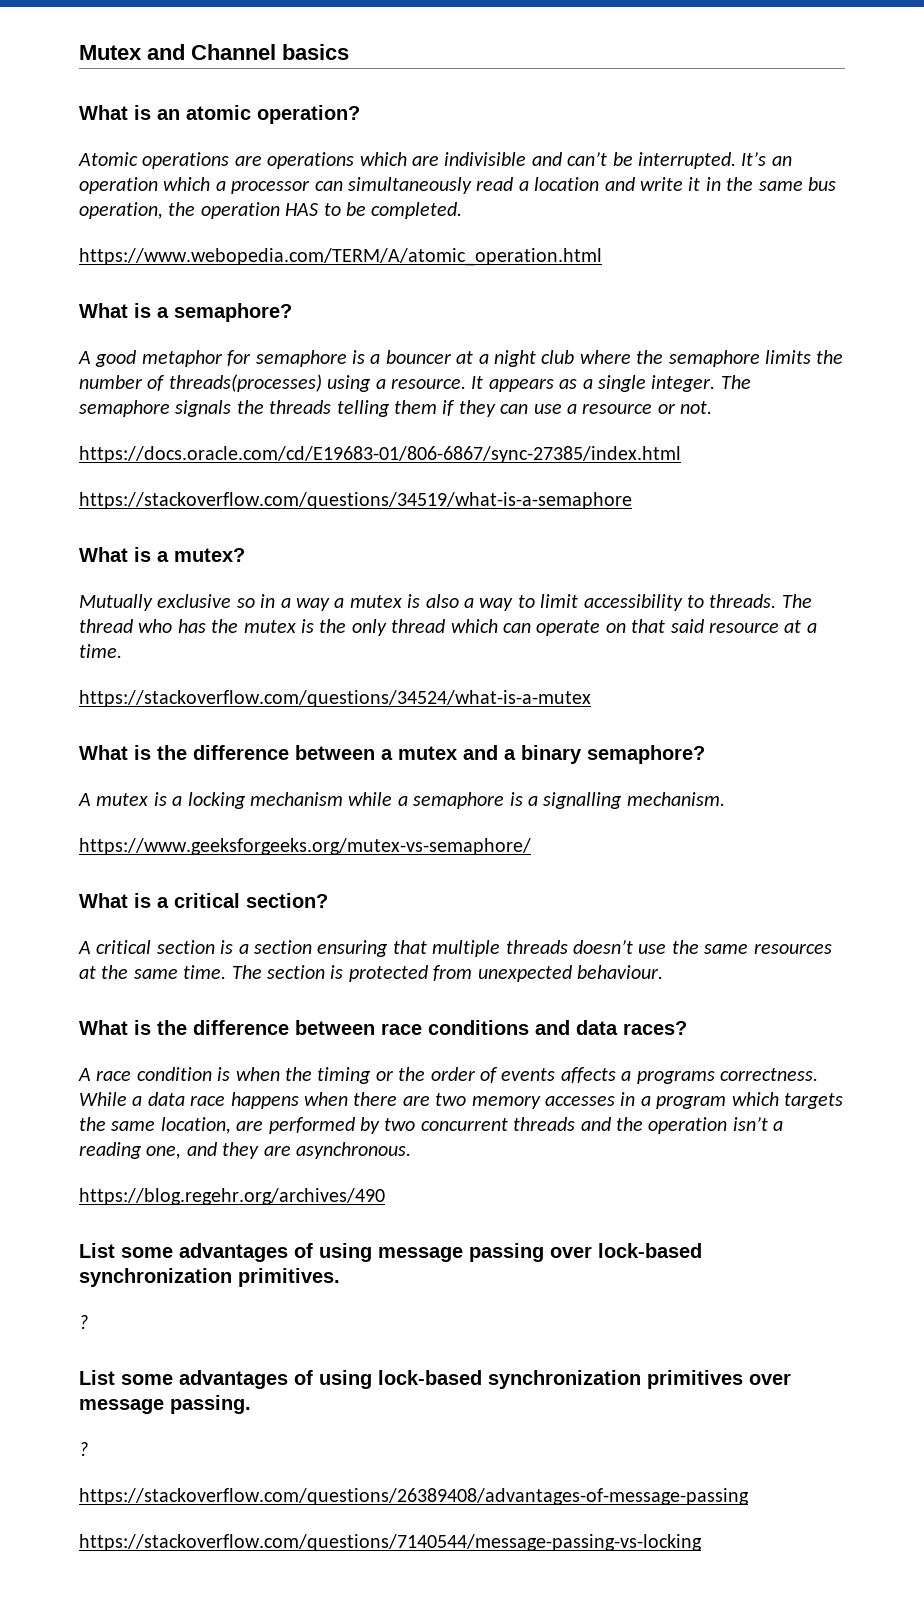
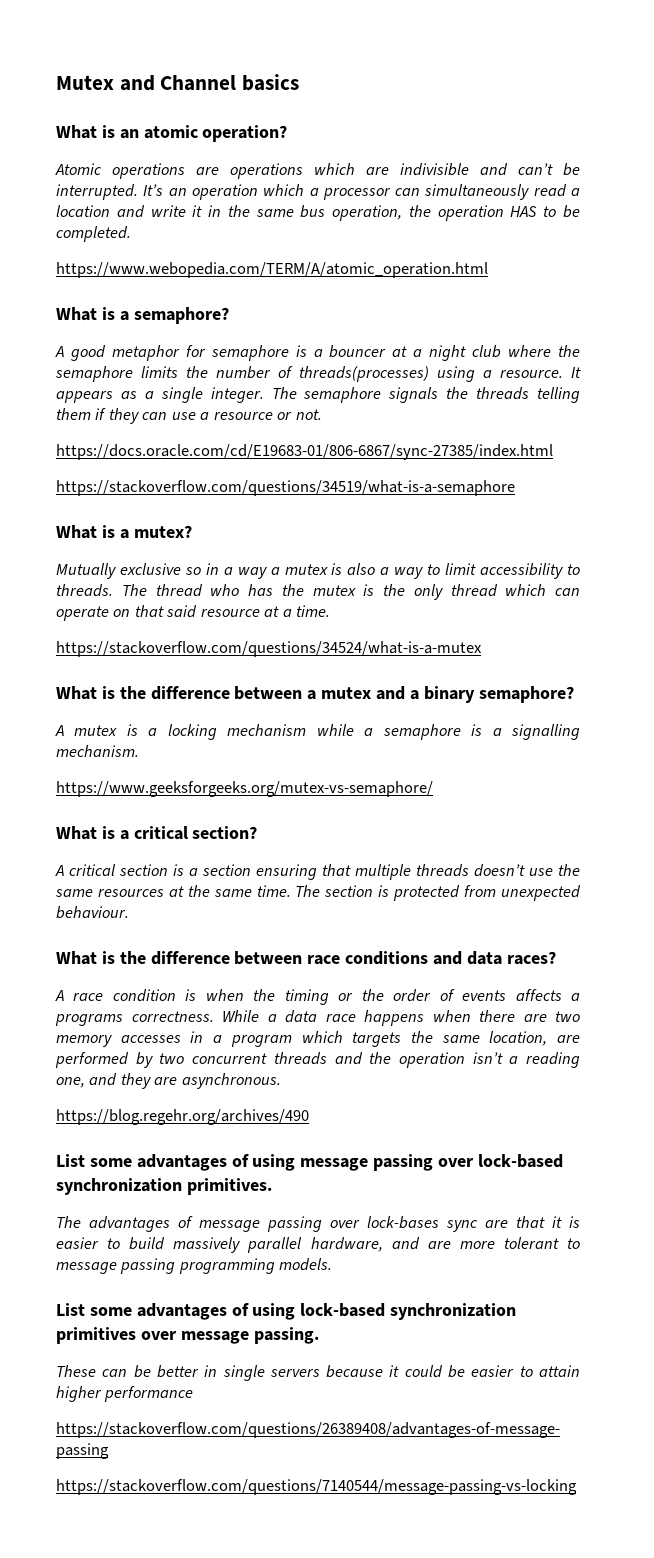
[79,1315,88,1329] ? -> [56,1216,580,1232] [56,1237,581,1253] [56,1258,333,1274] The advantages of message passing over lock-bases sync are that it is easier to build massively parallel hardware, and are more tolerant to message passing programming models.
[79,1442,88,1456] ? -> [56,1365,581,1381] [56,1386,194,1402] These can be better in single servers because it could be easier to attain higher performance

